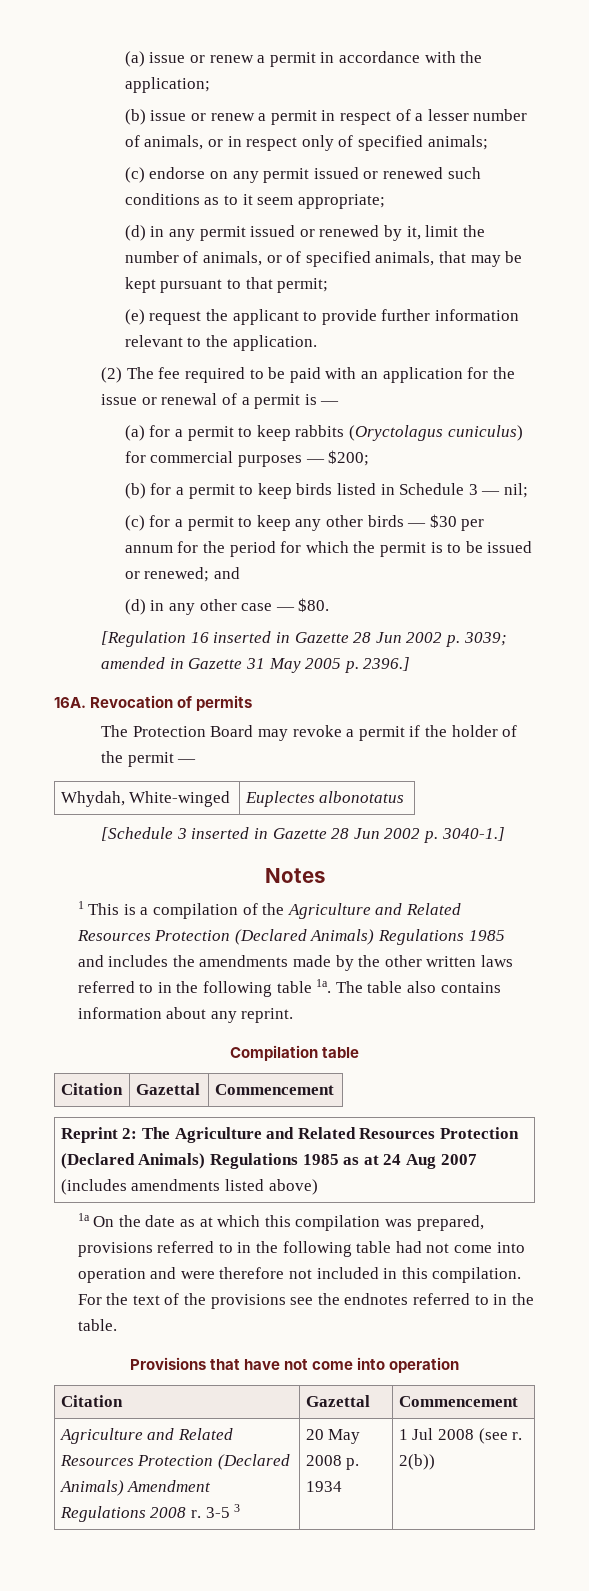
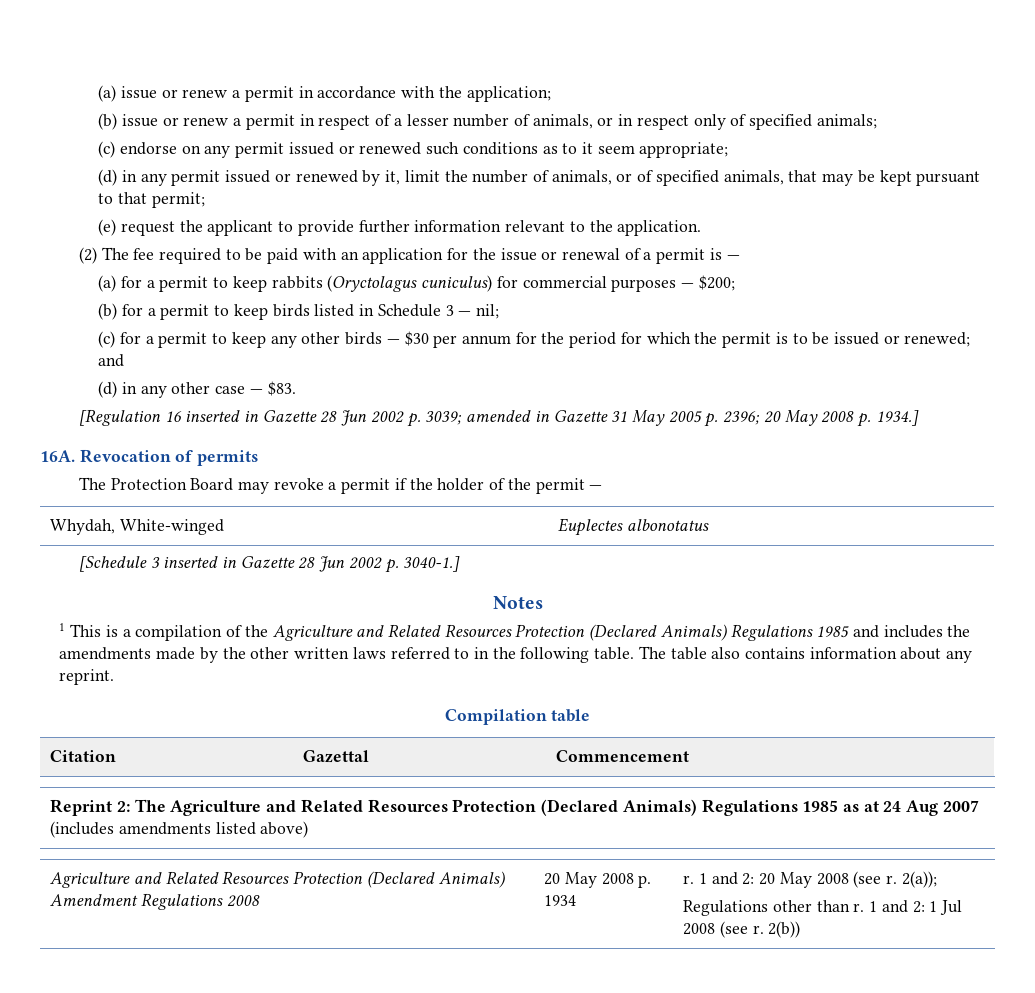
[298,598,330,612] $80. -> [267,381,296,396] $83.
[363,657,411,671] 2396.] -> [723,410,919,427] 2396; 20 May 2008 p. 1934.]
[276,979,332,993] table 1a. -> [594,647,635,660] table.
[77,1213,484,1231] [77,1241,525,1257] [77,1267,522,1283] [77,1293,534,1309] [77,1319,117,1331] [129,1357,460,1373] [60,1395,123,1407] [305,1395,370,1407] [398,1396,518,1407] // 1a On the date as at which this compilation was prepared, provisions referred to in the following table had not come into operation and were therefore not included in this compilation. For the text of the provisions see the endnotes referred to in the table. // Provisions that have not come into operation // Citation | Gazettal | Commencement -> (309, 829) none
[191,1504,241,1518] r. 3-5 3 -> (260, 901) none
(342, 1486) none -> [683,871,937,888] [683,900,925,916] r. 1 and 2: 20 May 2008 (see r. 2(a)); // Regulations other than r. 1 and 2:

